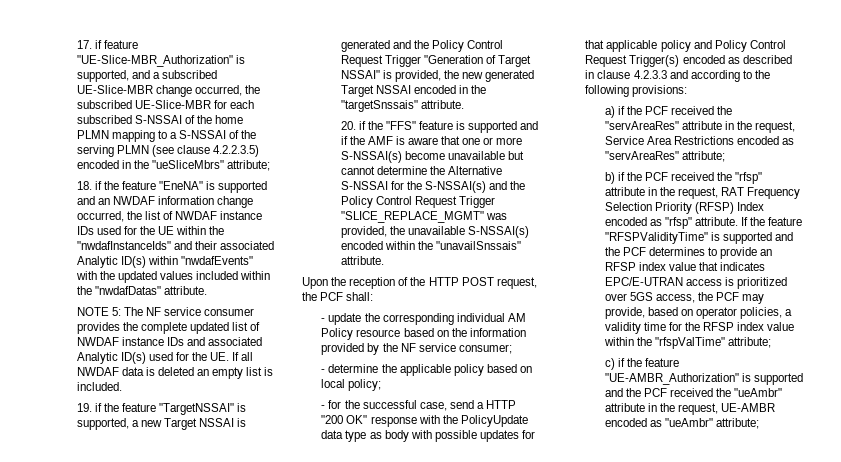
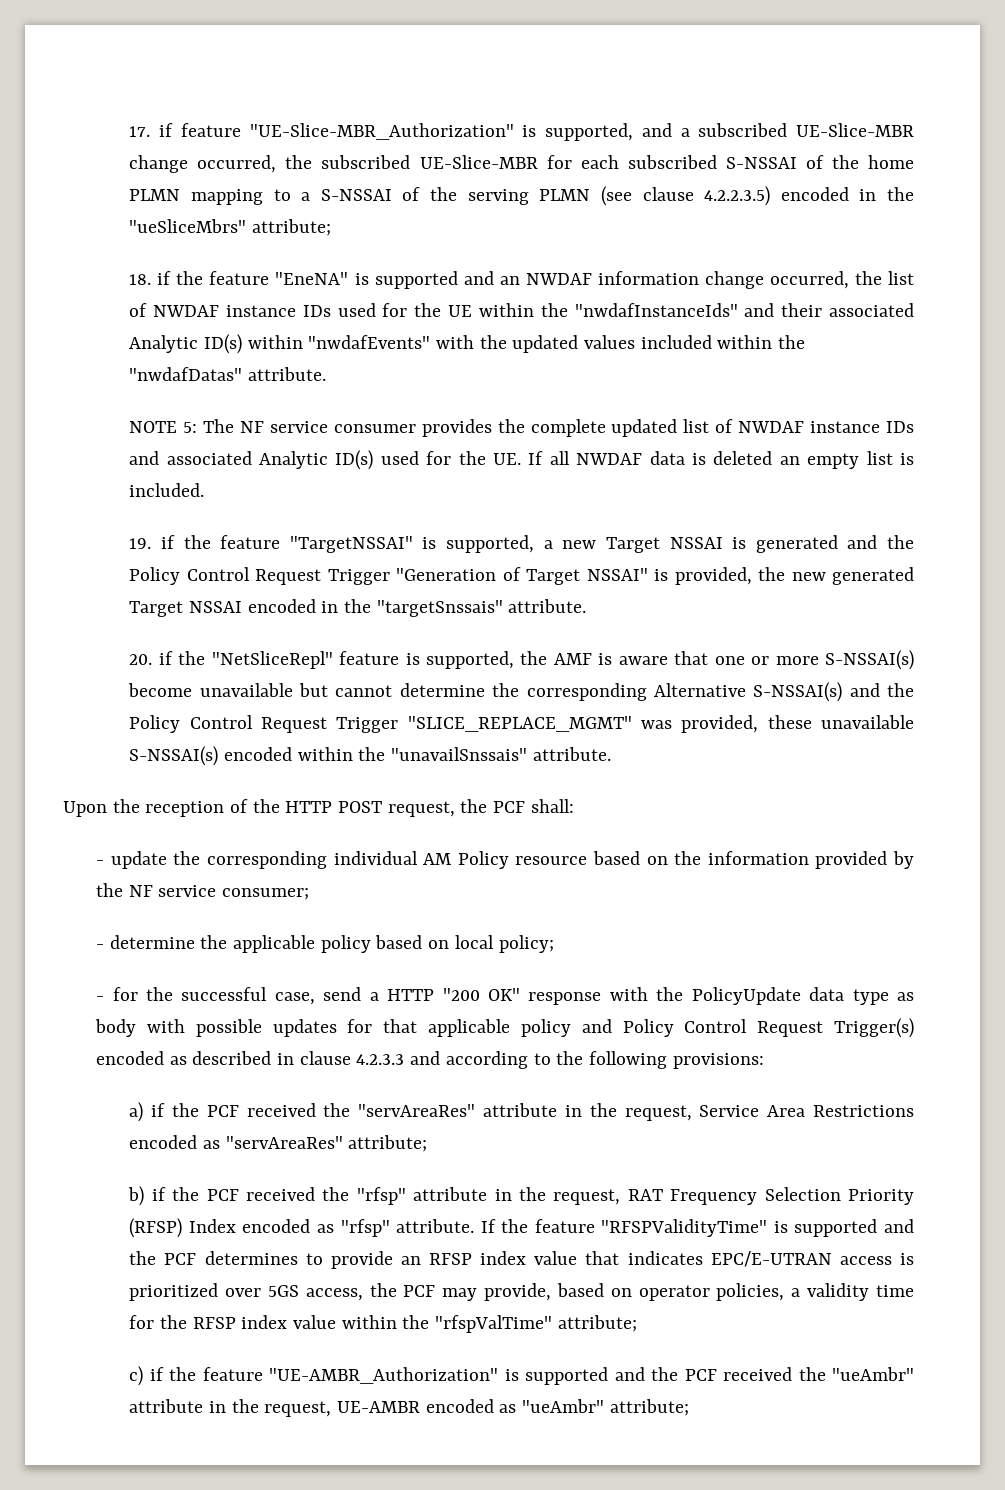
[385,121,416,130] "FFS" -> [211,651,333,669] "NetSliceRepl"
[468,121,539,133] [340,136,348,145] supported and if -> [425,651,514,669] supported,
[447,166,502,175] [340,181,422,190] Alternative S-NSSAI for the -> [526,683,746,701] corresponding Alternative
[389,226,405,235] the -> [767,715,812,729] these

